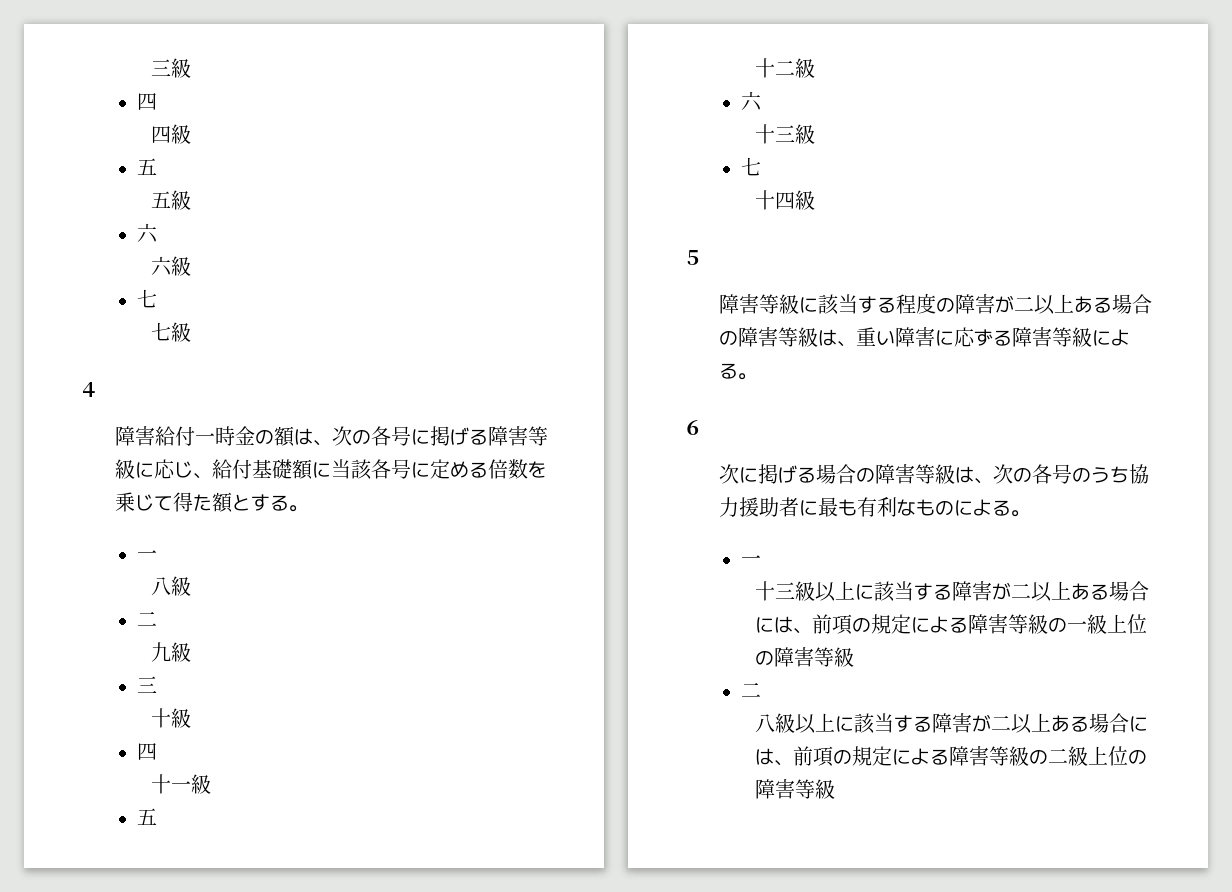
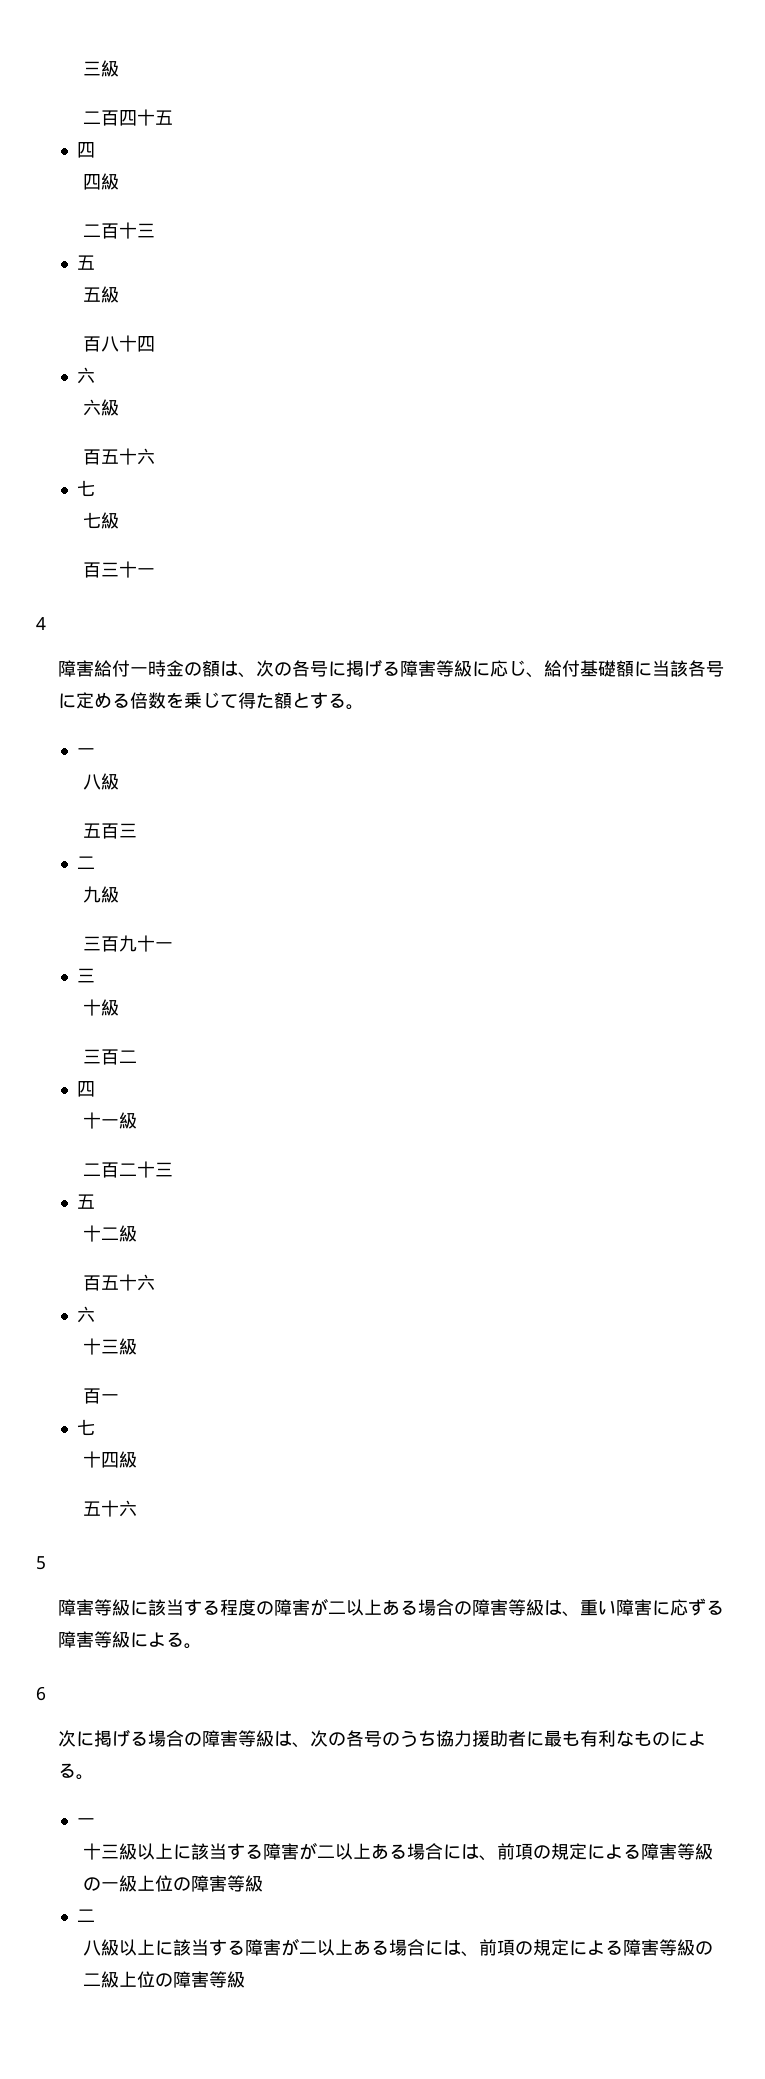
[151,58,192,78] 三級 -> [83,60,120,77] [83,109,174,126] 三級 // 二百四十五
(192, 134) none -> [83,222,156,239] // 二百十三
(192, 200) none -> [83,335,156,352] // 百八十四
(192, 266) none -> [83,448,156,465] // 百五十六
(192, 332) none -> [83,561,156,578] // 百三十一
(192, 586) none -> [83,823,138,839] // 五百三
(192, 652) none -> [83,935,174,952] // 三百九十一
(192, 718) none -> [83,1049,138,1065] // 三百二
(212, 784) none -> [83,1161,174,1178] // 二百二十三
(816, 68) none -> [83,1274,156,1291] // 百五十六
(816, 134) none -> [83,1388,120,1404] // 百一
(816, 200) none -> [83,1500,138,1517] // 五十六

